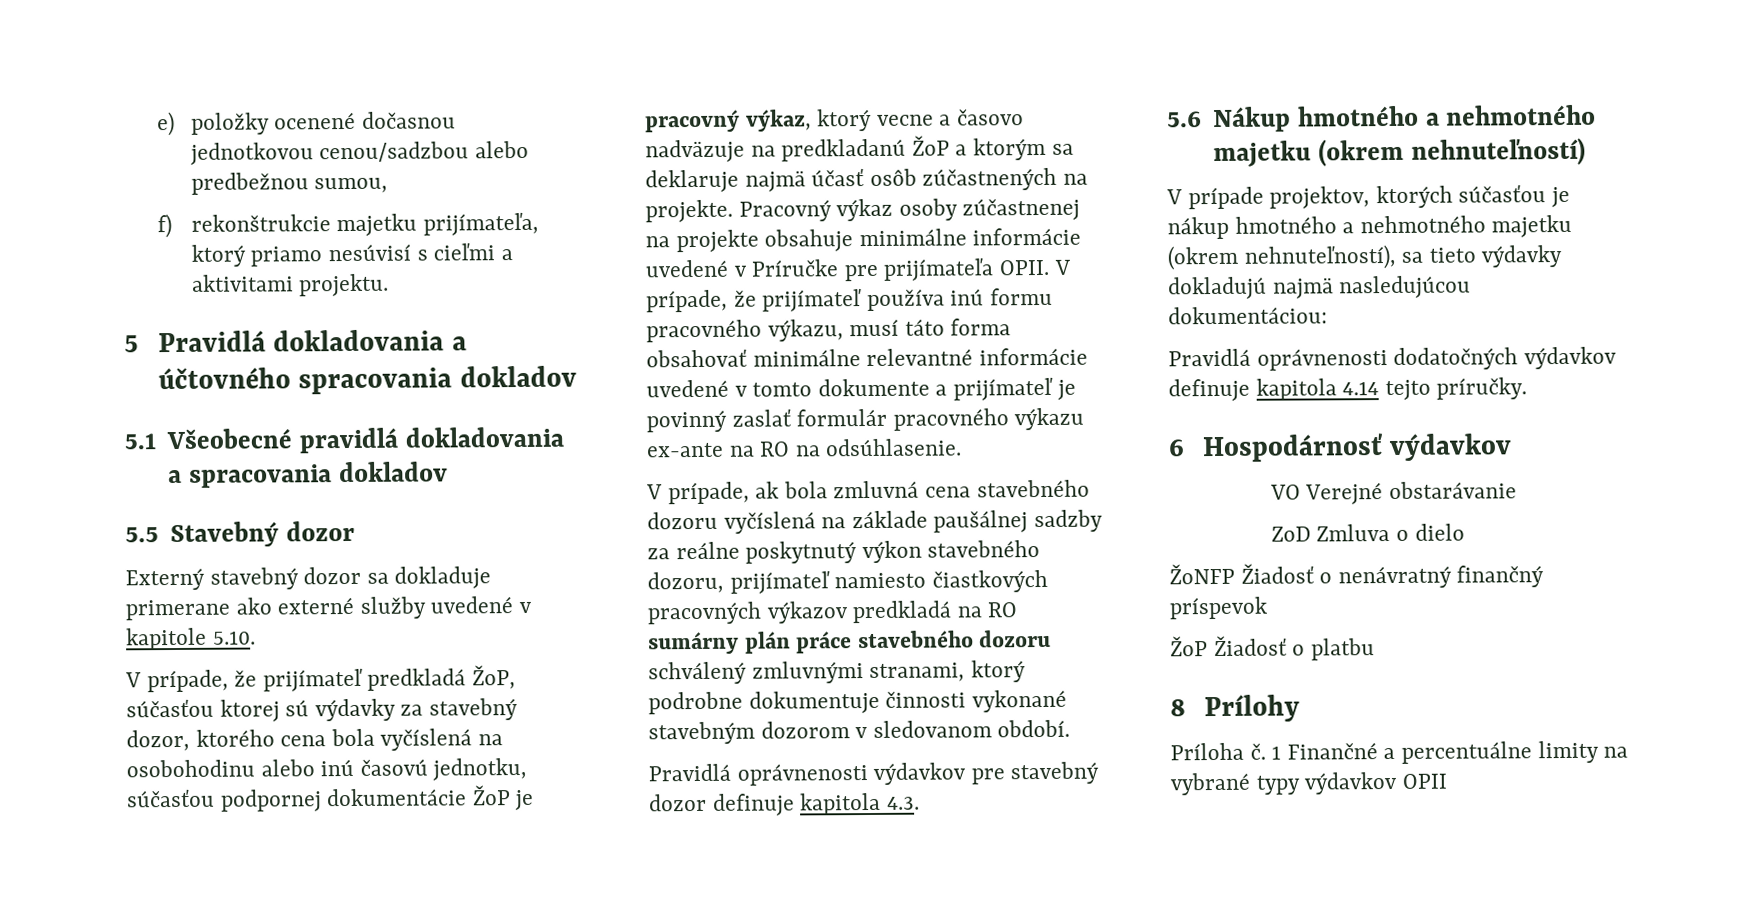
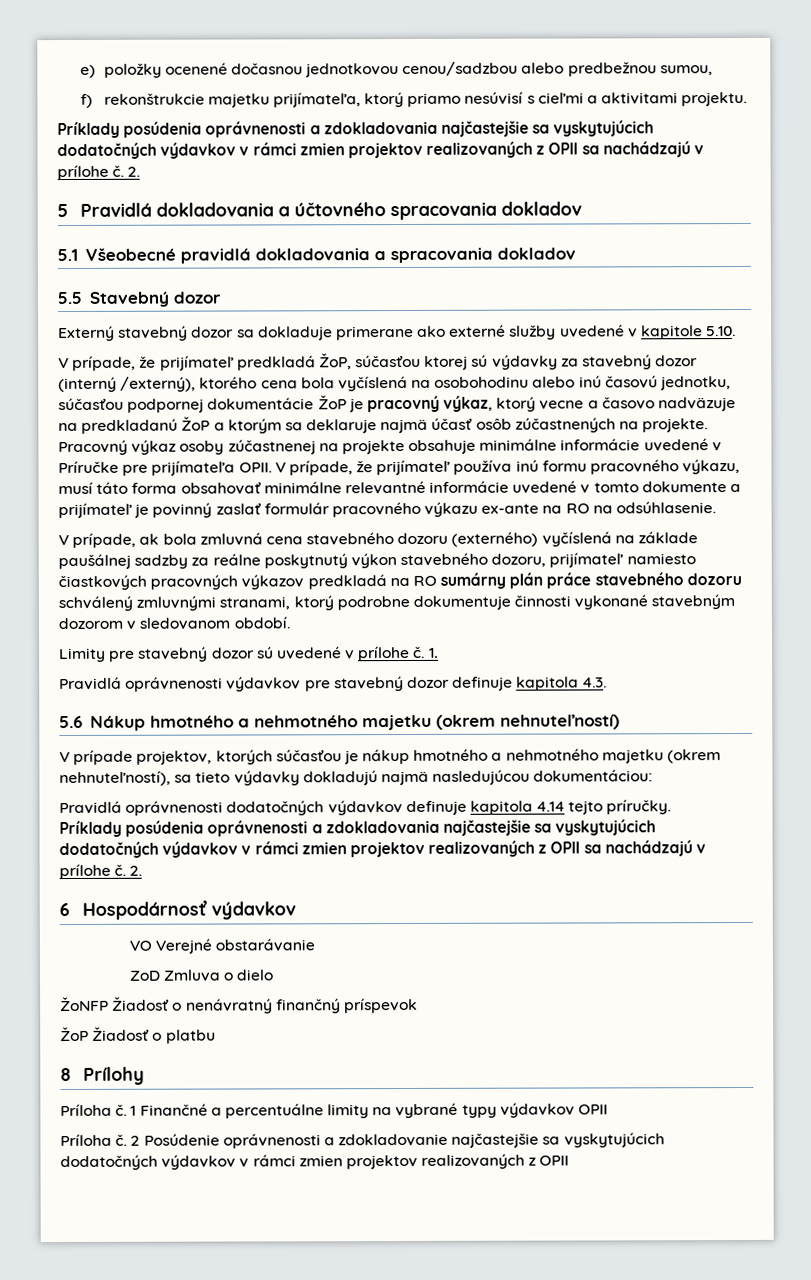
(390, 285) none -> [57,120,655,139] [57,141,705,160] [57,164,141,181] // Príklady posúdenia oprávnenosti a zdokladovania najčastejšie sa vyskytujúcich dodatočných výdavkov v rámci zmien projektov realizovaných z OPII sa nachádzajú v prílohe č. 2.
[126,729,190,752] dozor, -> [655,355,699,367] [58,376,197,393] dozor (interný /externý),
(718, 520) none -> [451,531,539,547] (externého)
(1071, 728) none -> [59,645,439,663] // Limity pre stavebný dozor sú uvedené v prílohe č. 1.
(1528, 388) none -> [59,819,657,838] [59,840,707,859] [59,863,143,880] // Príklady posúdenia oprávnenosti a zdokladovania najčastejšie sa vyskytujúcich dodatočných výdavkov v rámci zmien projektov realizovaných z OPII sa nachádzajú v prílohe č. 2.
(1447, 781) none -> [60,1132,665,1149] [60,1153,570,1171] // Príloha č. 2 Posúdenie oprávnenosti a zdokladovanie najčastejšie sa vyskytujúcich dodatočných výdavkov v rámci zmien projektov realizovaných z OPII

